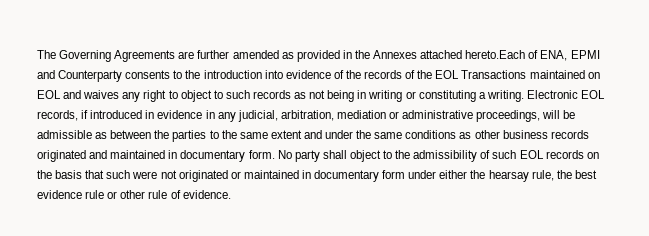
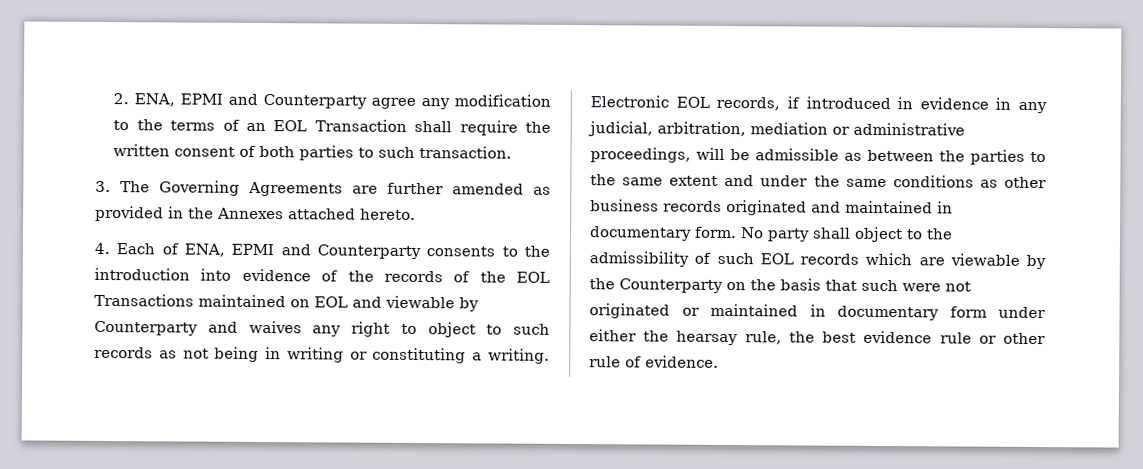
(37, 54) none -> [113,93,551,110] [113,119,551,136] [113,144,513,161] [95,180,111,193] 2. ENA, EPMI and Counterparty agree any modification to the terms of an EOL Transaction shall require the written consent of both parties to such transaction. // 3.
[465,50,526,59] hereto.Each -> [360,208,416,220] [94,242,156,255] hereto. // 4. Each
(82, 94) none -> [385,295,479,312] [94,320,238,336] viewable by Counterparty and
(584, 154) none -> [865,252,1046,270] [589,278,723,293] which are viewable by the Counterparty

